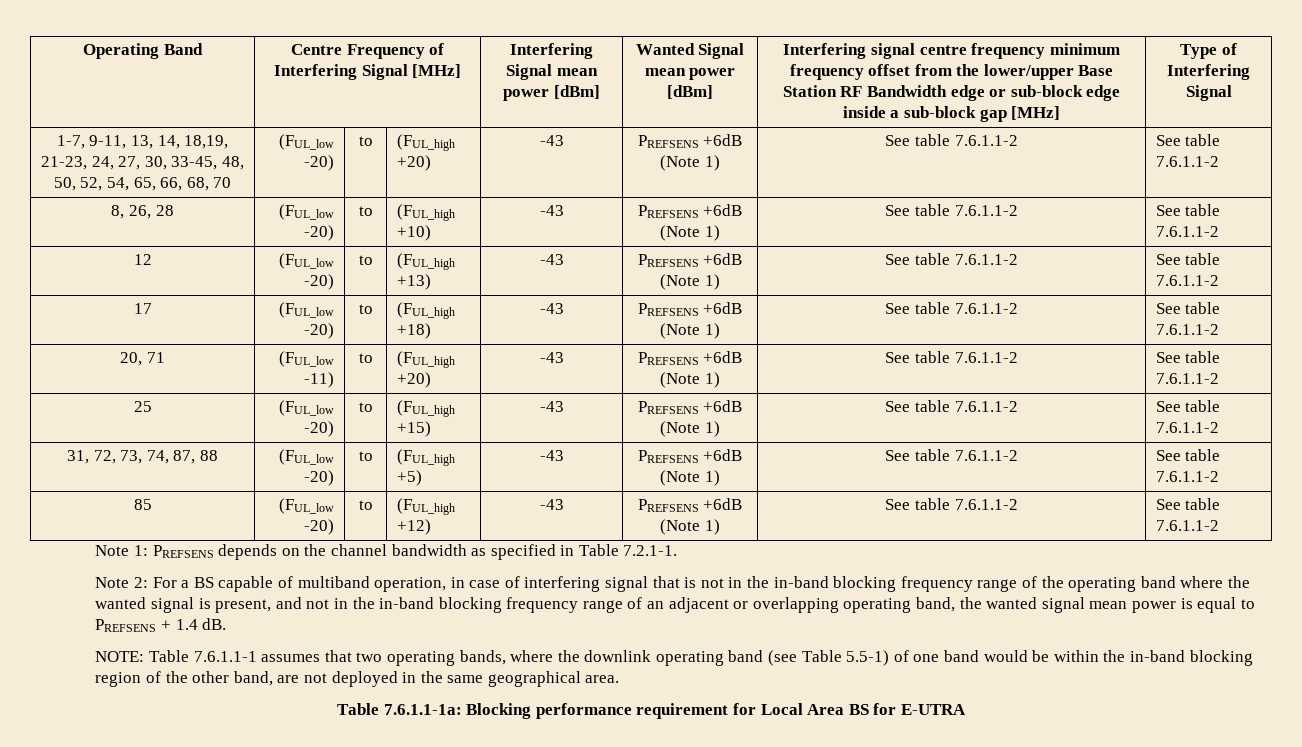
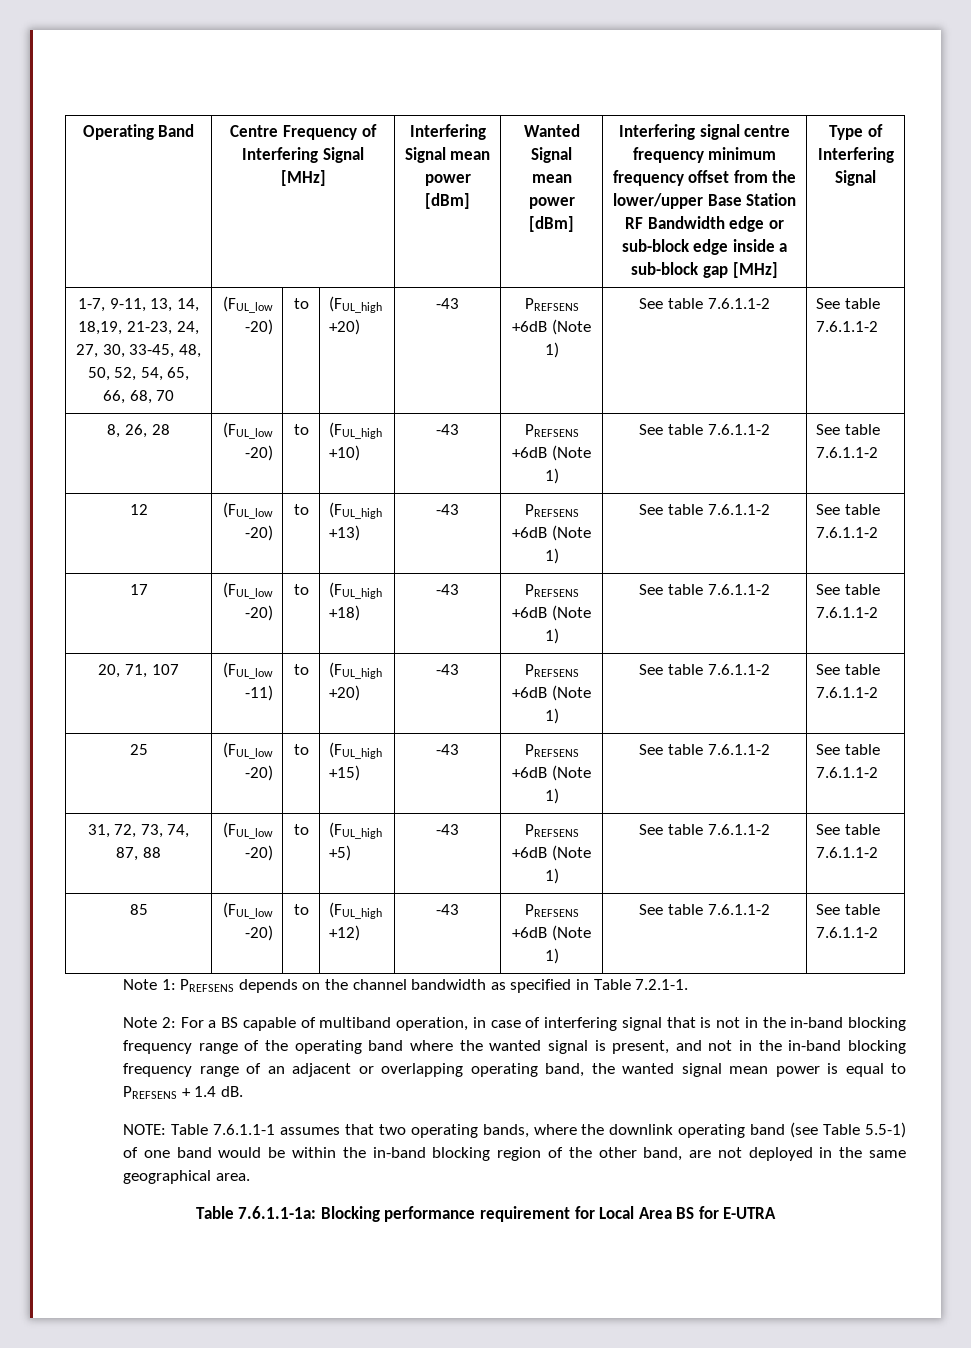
[146,352,165,363] 71 -> [125,664,179,678] 71, 107

